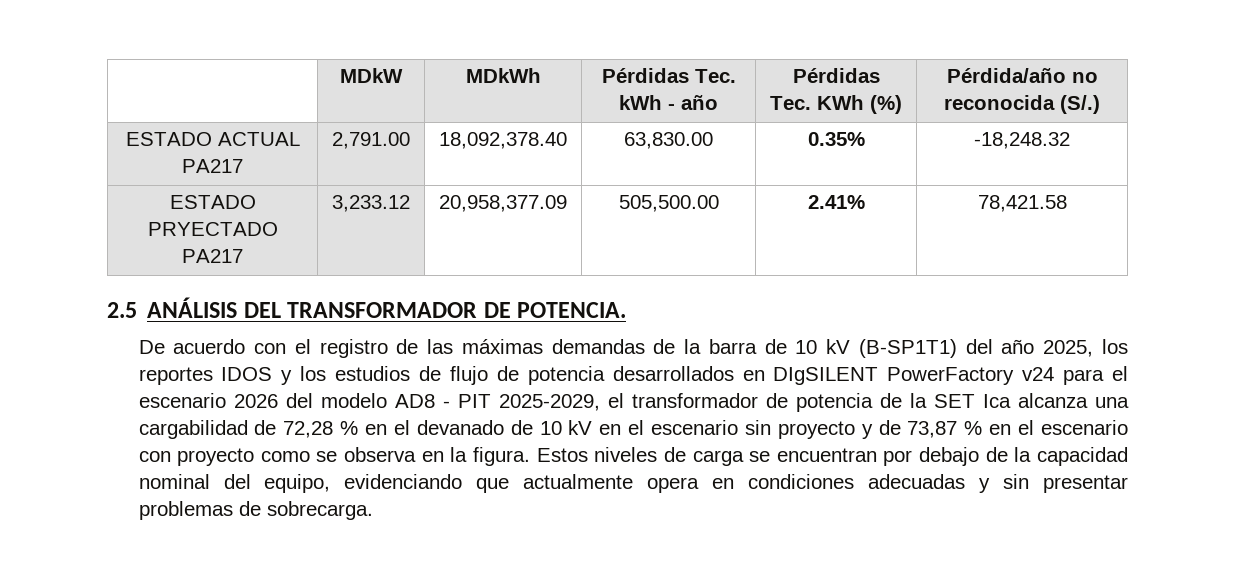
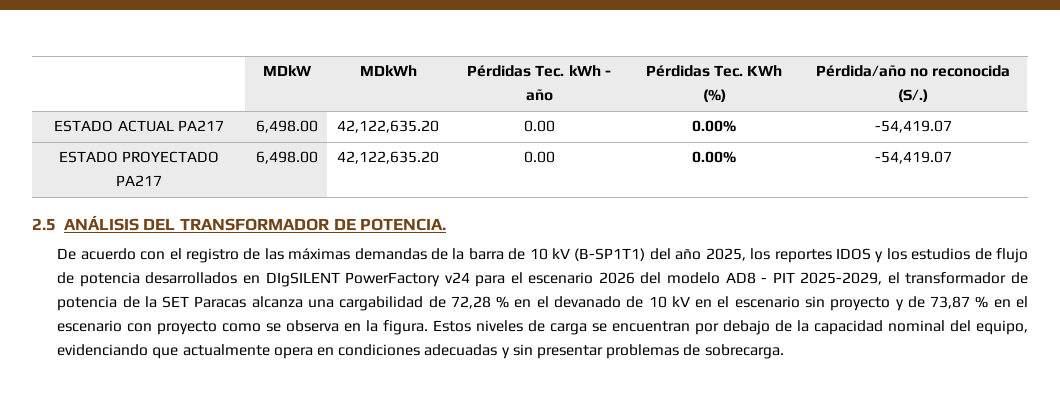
[332,132,410,149] [439,132,567,149] [624,132,713,149] [807,132,865,146] [974,132,1070,149] [169,195,256,209] [147,222,278,236] [182,249,243,263] [332,195,410,212] [439,195,567,212] [618,195,719,212] [807,195,865,209] [977,195,1067,212] 2,791.00 | 18,092,378.40 | 63,830.00 | 0.35% | -18,248.32 // ESTADO PRYECTADO PA217 | 3,233.12 | 20,958,377.09 | 505,500.00 | 2.41% | 78,421.58 -> [255,120,318,133] [337,120,439,133] [523,120,555,132] [692,120,736,132] [874,120,952,133] [58,151,220,163] [116,175,162,186] [255,151,318,164] [337,151,439,164] [523,151,555,163] [692,151,736,163] [874,151,952,164] 6,498.00 | 42,122,635.20 | 0.00 | 0.00% | -54,419.07 // ESTADO PROYECTADO PA217 | 6,498.00 | 42,122,635.20 | 0.00 | 0.00% | -54,419.07
[982,394,1011,408] Ica -> [194,296,247,308] Paracas

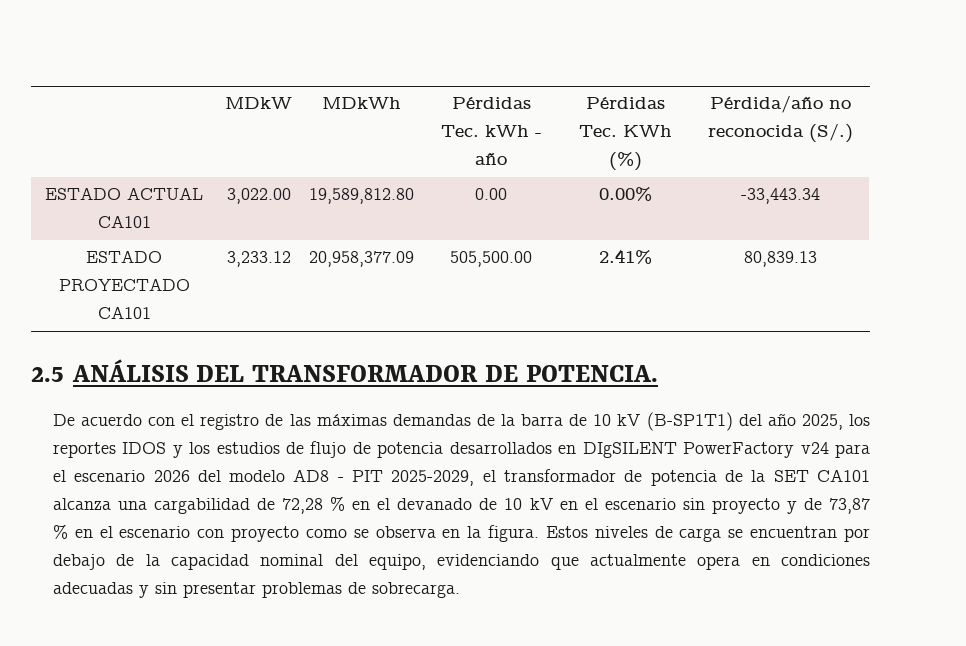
[177,120,224,131] [255,120,318,133] [337,120,439,133] [523,120,555,132] [692,120,736,132] [874,120,952,133] PA217 | 6,498.00 | 42,122,635.20 | 0.00 | 0.00% | -54,419.07 -> [97,215,151,228] [226,188,291,204] [309,188,414,204] [475,188,507,200] [599,187,652,201] [741,188,820,204] CA101 | 3,022.00 | 19,589,812.80 | 0.00 | 0.00% | -33,443.34
[116,175,162,186] [255,151,318,164] [337,151,439,164] [523,151,555,163] [692,151,736,163] [874,151,952,164] PA217 | 6,498.00 | 42,122,635.20 | 0.00 | 0.00% | -54,419.07 -> [97,306,151,319] [226,251,291,267] [309,251,414,267] [450,251,532,267] [599,249,652,264] [744,251,817,267] CA101 | 3,233.12 | 20,958,377.09 | 505,500.00 | 2.41% | 80,839.13
[194,296,247,308] Paracas -> [816,469,870,482] CA101

